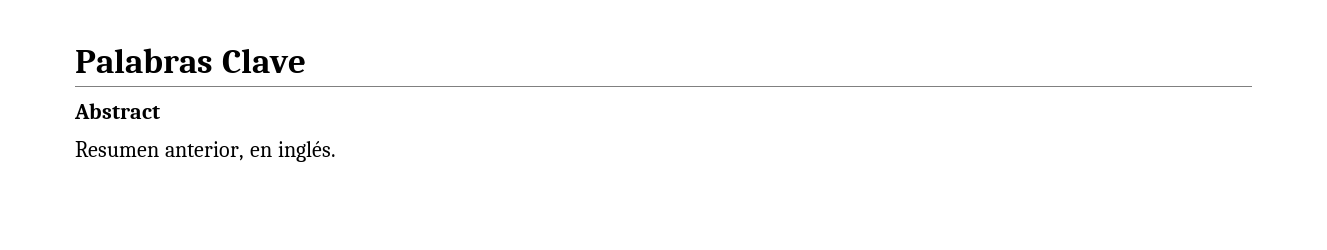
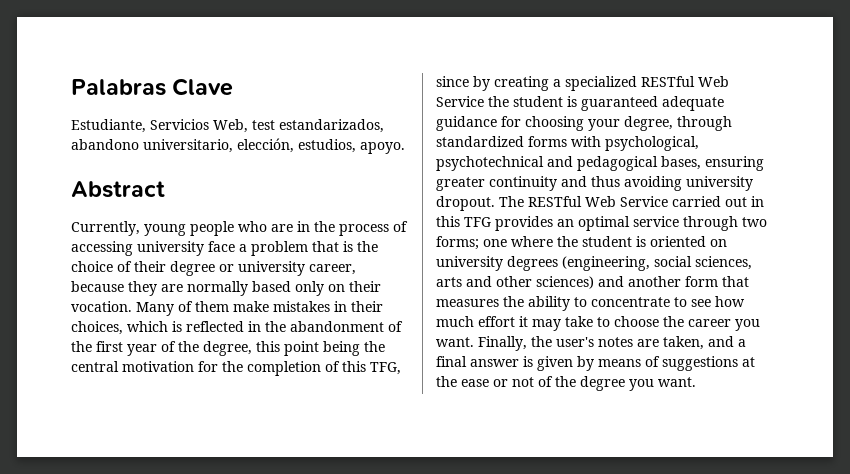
[74,103,160,119] [75,141,336,162] Abstract // Resumen anterior, en inglés. -> [71,119,384,133] [71,138,405,154] [71,181,165,198] [71,221,408,236] [71,241,378,256] [71,261,356,276] [71,281,381,296] [71,301,383,316] [71,321,403,335] [71,341,385,356] [71,361,401,376] [436,76,729,91] [436,96,724,111] [436,116,732,131] [436,136,699,151] [436,156,764,171] [436,176,753,191] [436,196,764,211] [436,216,767,231] [436,236,727,250] [436,256,752,271] [436,276,749,289] [436,296,745,311] [436,316,760,331] [436,336,746,351] [436,356,755,371] [436,376,696,391] Estudiante, Servicios Web, test estandarizados, abandono universitario, elección, estudios, apoyo. // Abstract // Currently, young people who are in the process of accessing university face a problem that is the choice of their degree or university career, because they are normally based only on their vocation. Many of them make mistakes in their choices, which is reflected in the abandonment of the first year of the degree, this point being the central motivation for the completion of this TFG, since by creating a specialized RESTful Web Service the student is guaranteed adequate guidance for choosing your degree, through standardized forms with psychological, psychotechnical and pedagogical bases, ensuring greater continuity and thus avoiding university dropout. The RESTful Web Service carried out in this TFG provides an optimal service through two forms; one where the student is oriented on university degrees (engineering, social sciences, arts and other sciences) and another form that measures the ability to concentrate to see how much effort it may take to choose the career you want. Finally, the user's notes are taken, and a final answer is given by means of suggestions at the ease or not of the degree you want.

